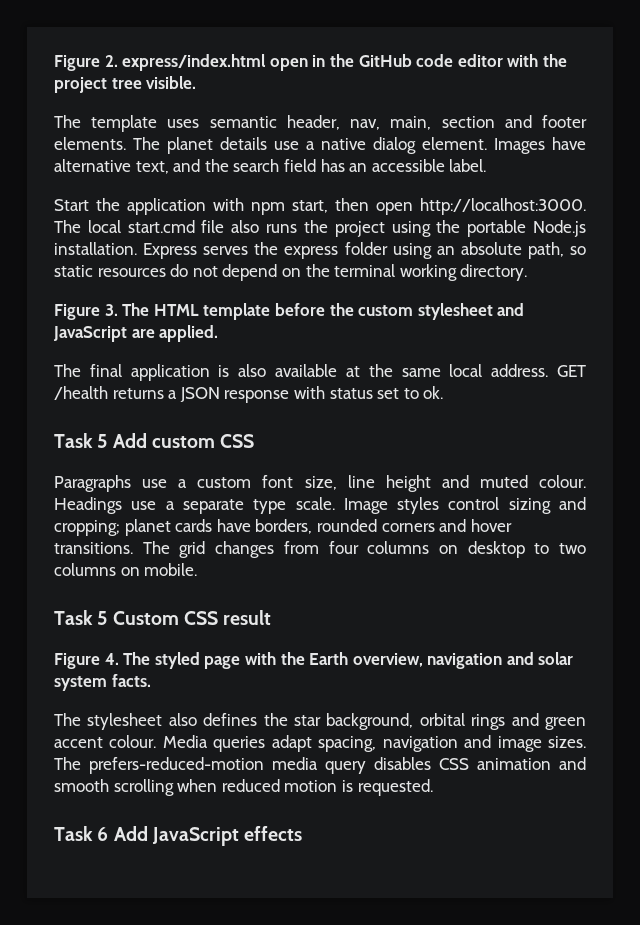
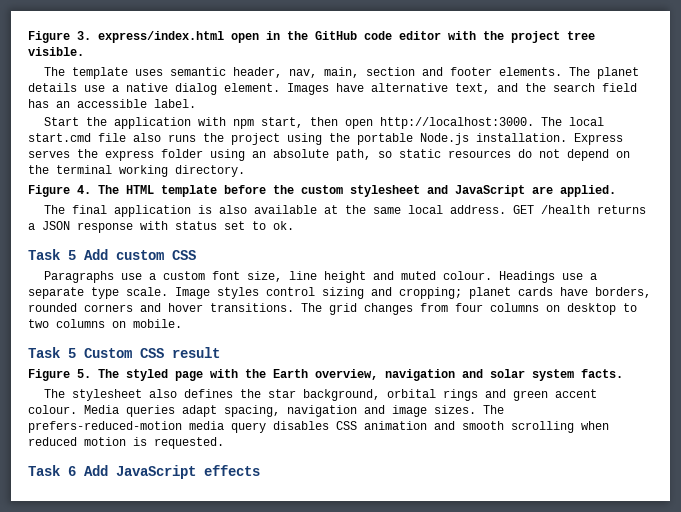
[54,55,118,71] Figure 2. -> [28,31,91,43] Figure 3.
[104,304,118,316] 3. -> [77,185,91,194] 4.
[104,653,119,665] 4. -> [77,369,91,378] 5.

